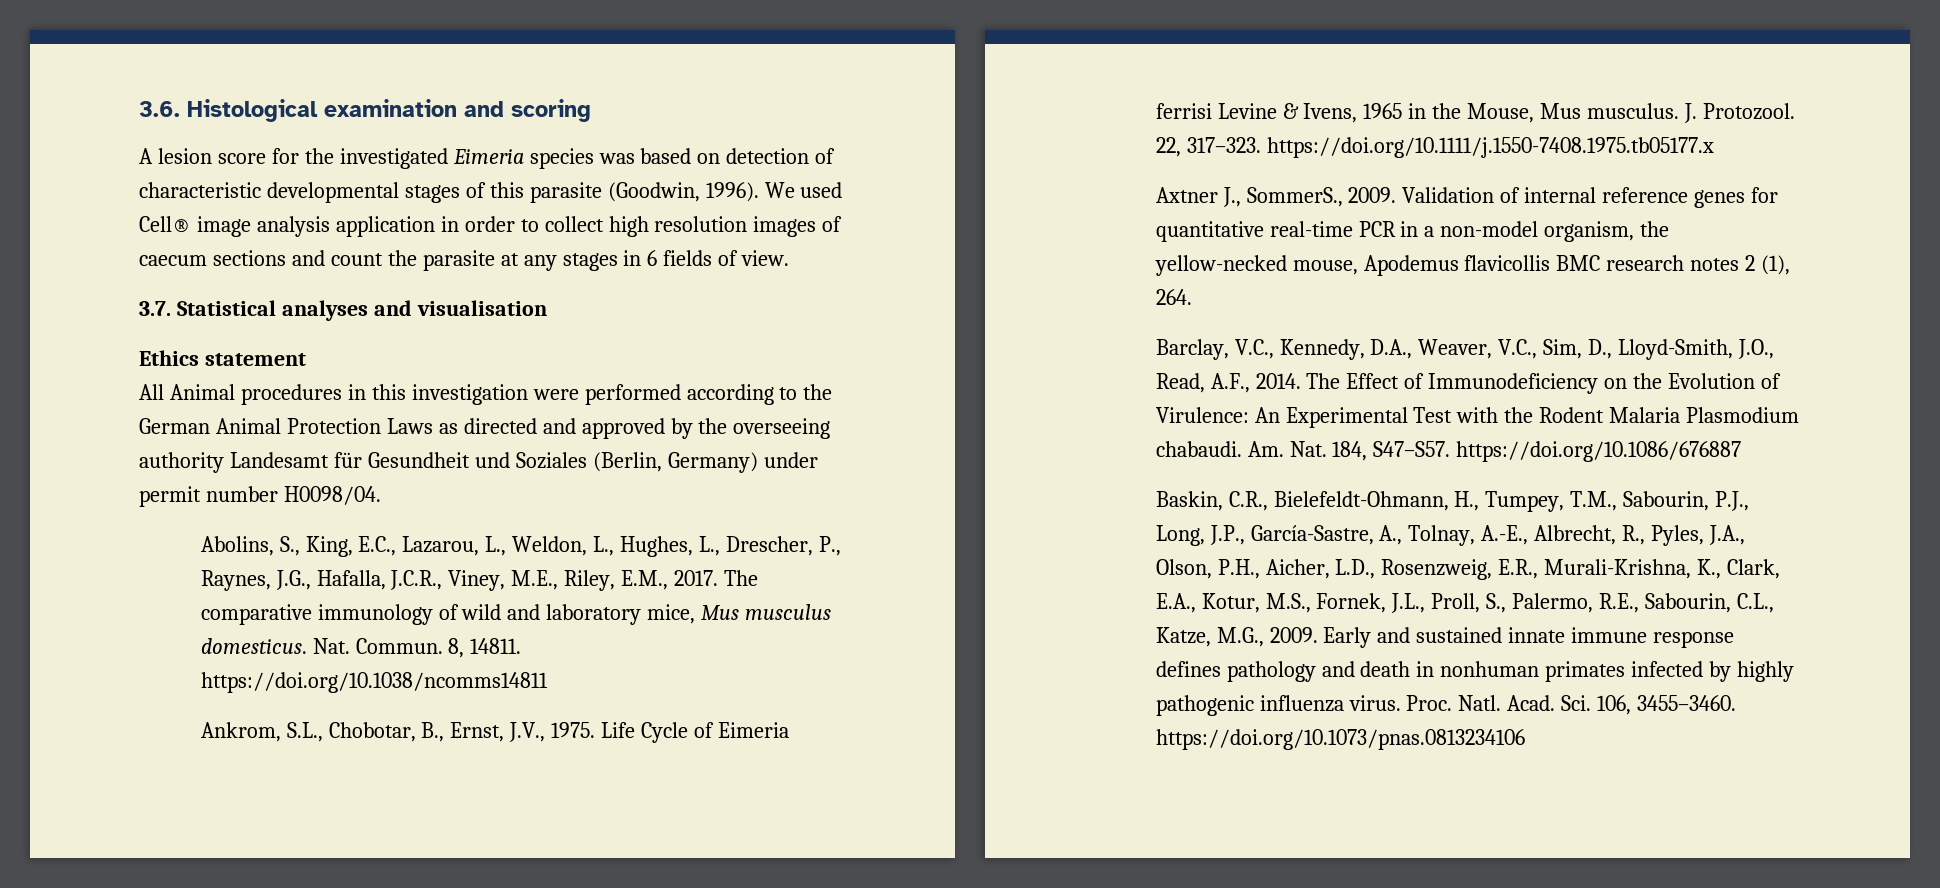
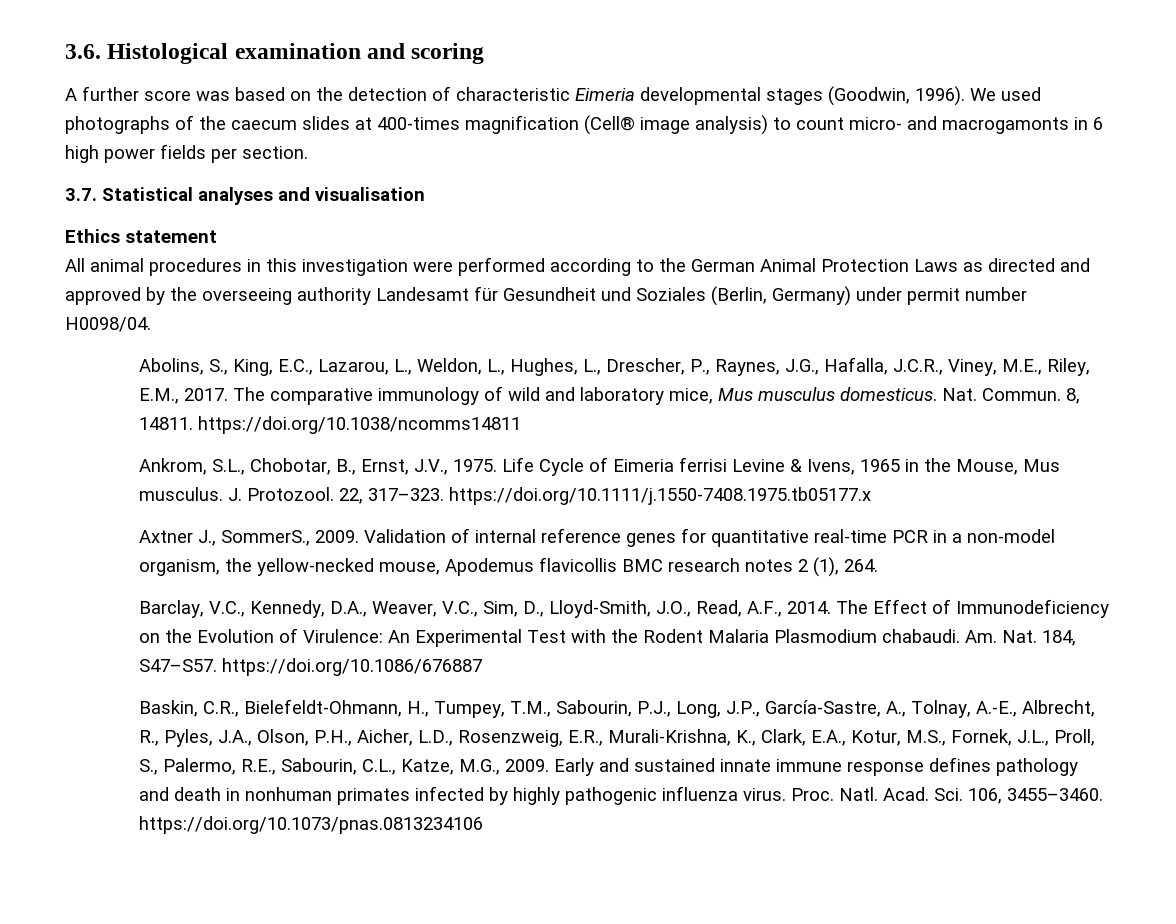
[157,148,594,169] lesion score for the investigated Eimeria species -> [82,86,191,101] further score
(721, 158) none -> [316,87,343,101] the
(261, 190) none -> [575,88,635,101] Eimeria
[465,182,602,203] of this parasite -> (823, 96) none
[139,216,843,237] [139,250,790,271] Cell® image analysis application in order to collect high resolution images of caecum sections and count the parasite at any stages in 6 fields of view. -> [65,115,1103,135] [65,144,308,163] photographs of the caecum slides at 400-times magnification (Cell® image analysis) to count micro- and macrogamonts in 6 high power fields per section.
[169,384,235,400] Animal -> [90,258,144,272] animal

